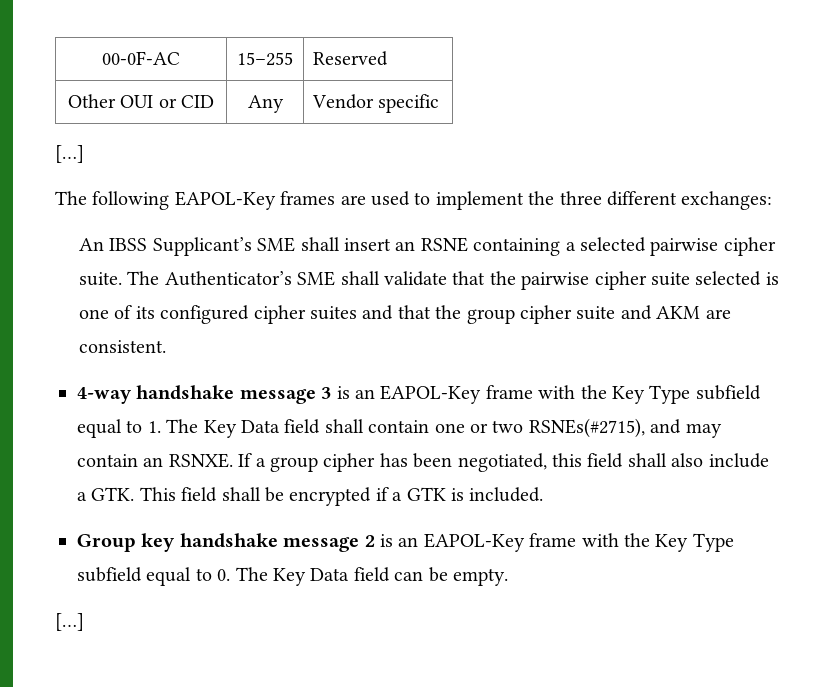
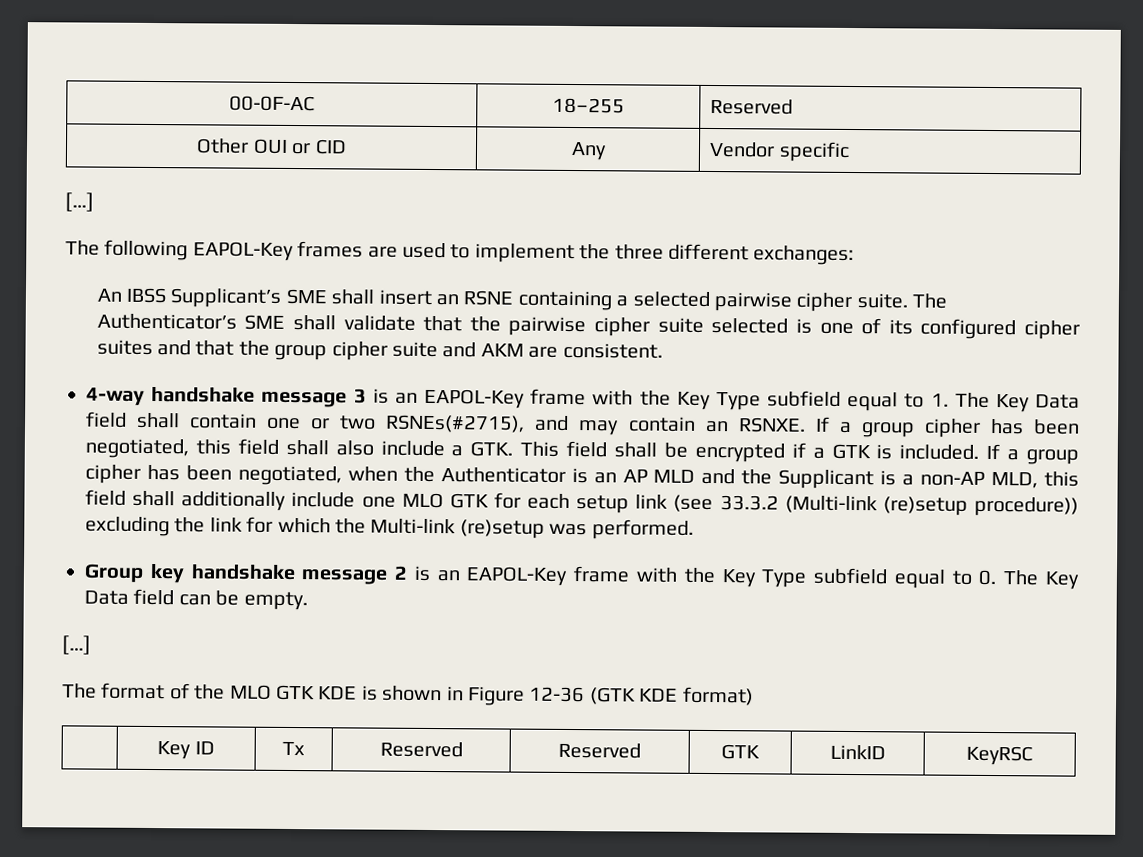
[237,52,293,66] 15–255 -> [552,97,625,114] 18–255
(544, 494) none -> [986,443,1079,465] [85,464,1079,490] [85,489,1079,517] [85,516,694,540] If a group cipher has been negotiated, when the Authenticator is an AP MLD and the Supplicant is a non-AP MLD, this field shall additionally include one MLO GTK for each setup link (see 33.3.2 (Multi-link (re)setup procedure)) excluding the link for which the Multi-link (re)setup was performed.
(84, 622) none -> [62,682,754,706] [157,741,215,760] [282,741,305,756] [379,741,463,758] [558,742,641,759] [721,744,760,760] [829,744,886,760] [966,745,1033,766] // The format of the MLO GTK KDE is shown in Figure 12-36 (GTK KDE format) // | Key ID | Tx | Reserved | Reserved | GTK | LinkID | KeyRSC

